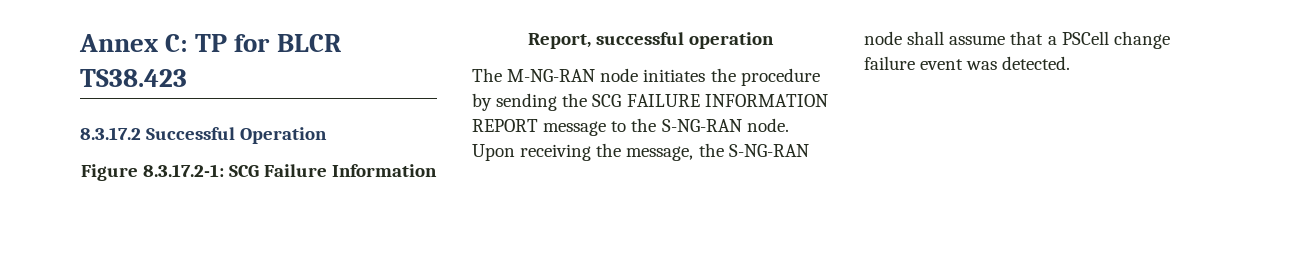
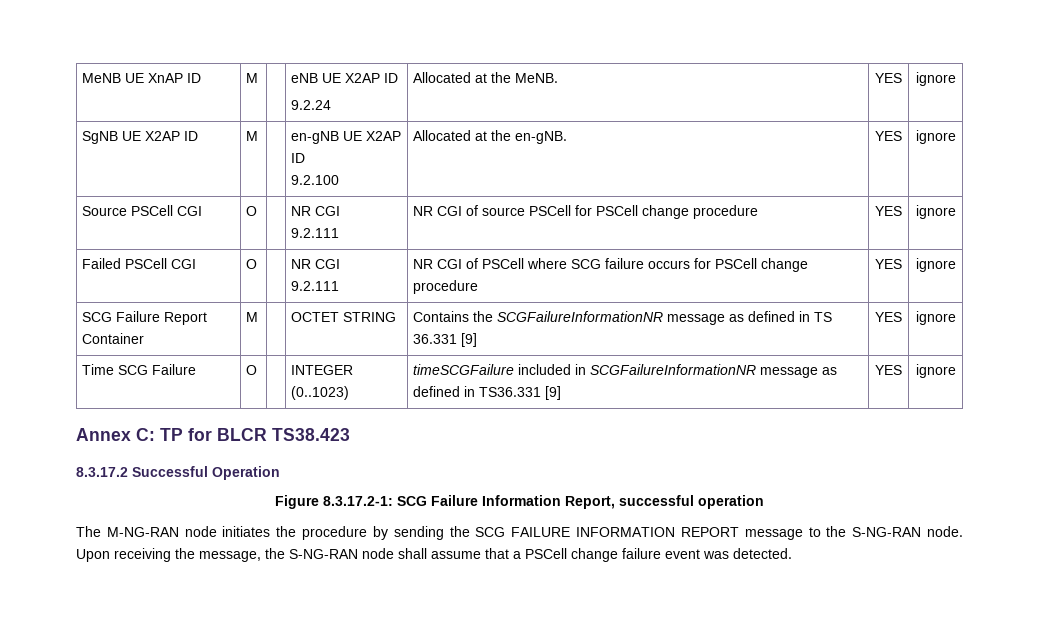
(79, 43) none -> [82,73,202,83] [246,73,259,83] [291,73,399,83] [291,100,332,110] [413,72,559,83] [875,73,902,83] [915,72,956,86] [82,131,199,144] [246,131,259,141] [291,131,402,144] [291,153,306,163] [291,175,340,185] [413,130,568,144] [875,131,902,141] [915,130,956,144] [82,205,203,216] [246,206,258,216] [291,206,341,216] [291,228,340,238] [413,205,759,219] [875,206,902,216] [915,205,956,219] [82,258,197,269] [246,259,258,269] [291,259,341,269] [291,281,340,291] [413,258,809,272] [413,280,479,294] [875,259,902,269] [915,258,956,272] [82,311,208,325] [82,333,145,344] [246,312,259,322] [291,312,397,322] [413,311,833,325] [413,333,478,347] [875,312,902,322] [915,311,956,325] [82,364,197,375] [246,365,258,375] [291,365,354,375] [291,386,350,400] [413,364,838,378] [413,386,562,400] [875,365,902,375] [915,364,956,378] MeNB UE XnAP ID | M | | eNB UE X2AP ID // 9.2.24 | Allocated at the MeNB. | YES | ignore // SgNB UE X2AP ID | M | | en-gNB UE X2AP ID // 9.2.100 | Allocated at the en-gNB. | YES | ignore // Source PSCell CGI | O | | NR CGI // 9.2.111 | NR CGI of source PSCell for PSCell change procedure | YES | ignore // Failed PSCell CGI | O | | NR CGI // 9.2.111 | NR CGI of PSCell where SCG failure occurs for PSCell change procedure | YES | ignore // SCG Failure Report Container | M | | OCTET STRING | Contains the SCGFailureInformationNR message as defined in TS 36.331 [9] | YES | ignore // Time SCG Failure | O | | INTEGER (0..1023) | timeSCGFailure included in SCGFailureInformationNR message as defined in TS36.331 [9] | YES | ignore //

